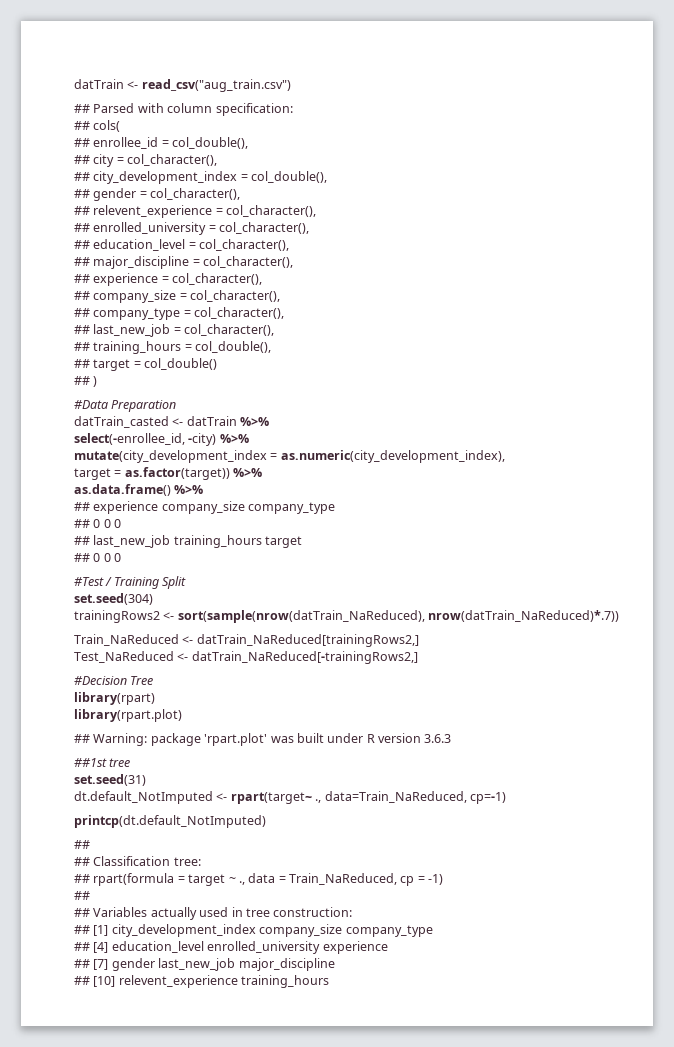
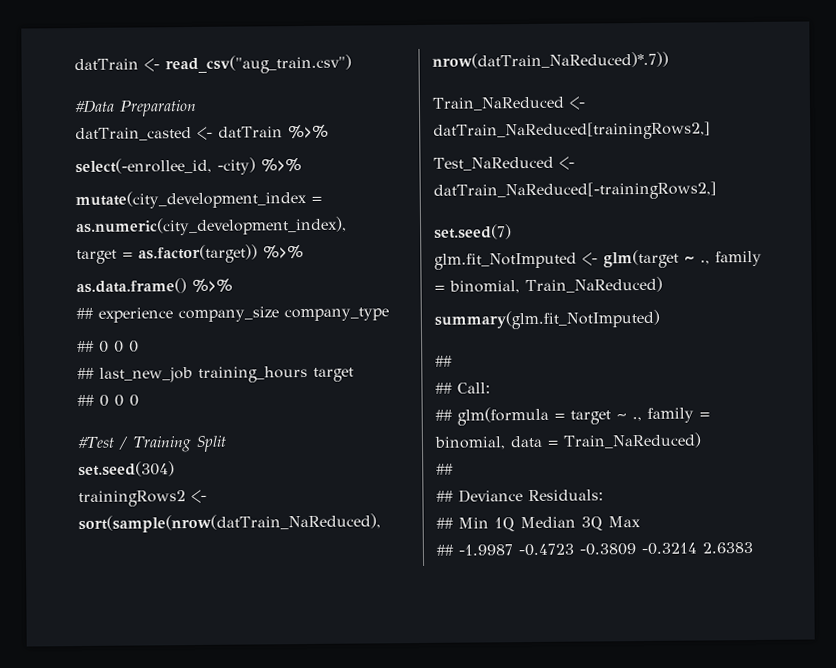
[74,103,293,116] [74,120,121,132] [74,137,249,149] [74,154,218,167] [74,171,328,184] [74,188,241,201] [74,205,317,218] [74,222,310,235] [74,239,290,251] [74,256,294,269] [74,273,263,286] [74,290,281,303] [74,307,285,320] [74,324,275,337] [74,341,272,354] [74,358,218,371] [74,376,98,387] // ## Parsed with column specification: // ## cols( // ## enrollee_id = col_double(), // ## city = col_character(), // ## city_development_index = col_double(), // ## gender = col_character(), // ## relevent_experience = col_character(), // ## enrolled_university = col_character(), // ## education_level = col_character(), // ## major_discipline = col_character(), // ## experience = col_character(), // ## company_size = col_character(), // ## company_type = col_character(), // ## last_new_job = col_character(), // ## training_hours = col_double(), // ## target = col_double() // ## ) -> (352, 64) none
[74,676,154,685] [74,692,155,705] [74,709,182,722] [74,733,452,746] [74,758,131,767] [74,774,146,786] [74,791,506,804] [74,815,266,828] [74,840,90,849] [74,856,201,866] [74,873,175,886] #Decision Tree // library(rpart) // library(rpart.plot) // ## Warning: package 'rpart.plot' was built under R version 3.6.3 // ##1st tree // set.seed(31) // dt.default_NotImputed <- rpart(target~ ., data=Train_NaReduced, cp=-1) // printcp(dt.default_NotImputed) // ## // ## Classification tree: // ## rpart(formula -> [434,224,512,240] [434,249,762,270] [434,276,663,294] [434,309,660,330] [435,355,453,367] [435,382,491,394] [435,406,549,426] set.seed(7) // glm.fit_NotImputed <- glm(target ~ ., family = binomial, Train_NaReduced) // summary(glm.fit_NotImputed) // ## // ## Call: // ## glm(formula
[248,873,444,886] [74,891,90,900] [74,907,353,920] [74,924,433,937] [74,941,388,954] [74,958,335,971] [74,975,330,988] data = Train_NaReduced, cp = -1) // ## // ## Variables actually used in tree construction: // ## [1] city_development_index company_size company_type // ## [4] education_level enrolled_university experience // ## [7] gender last_new_job major_discipline // ## [10] relevent_experience training_hours -> [647,407,710,423] [434,432,702,450] [436,463,454,475] [436,489,604,503] [436,516,641,532] [436,542,753,557] family = binomial, data = Train_NaReduced) // ## // ## Deviance Residuals: // ## Min 1Q Median 3Q Max // ## -1.9987 -0.4723 -0.3809 -0.3214 2.6383

